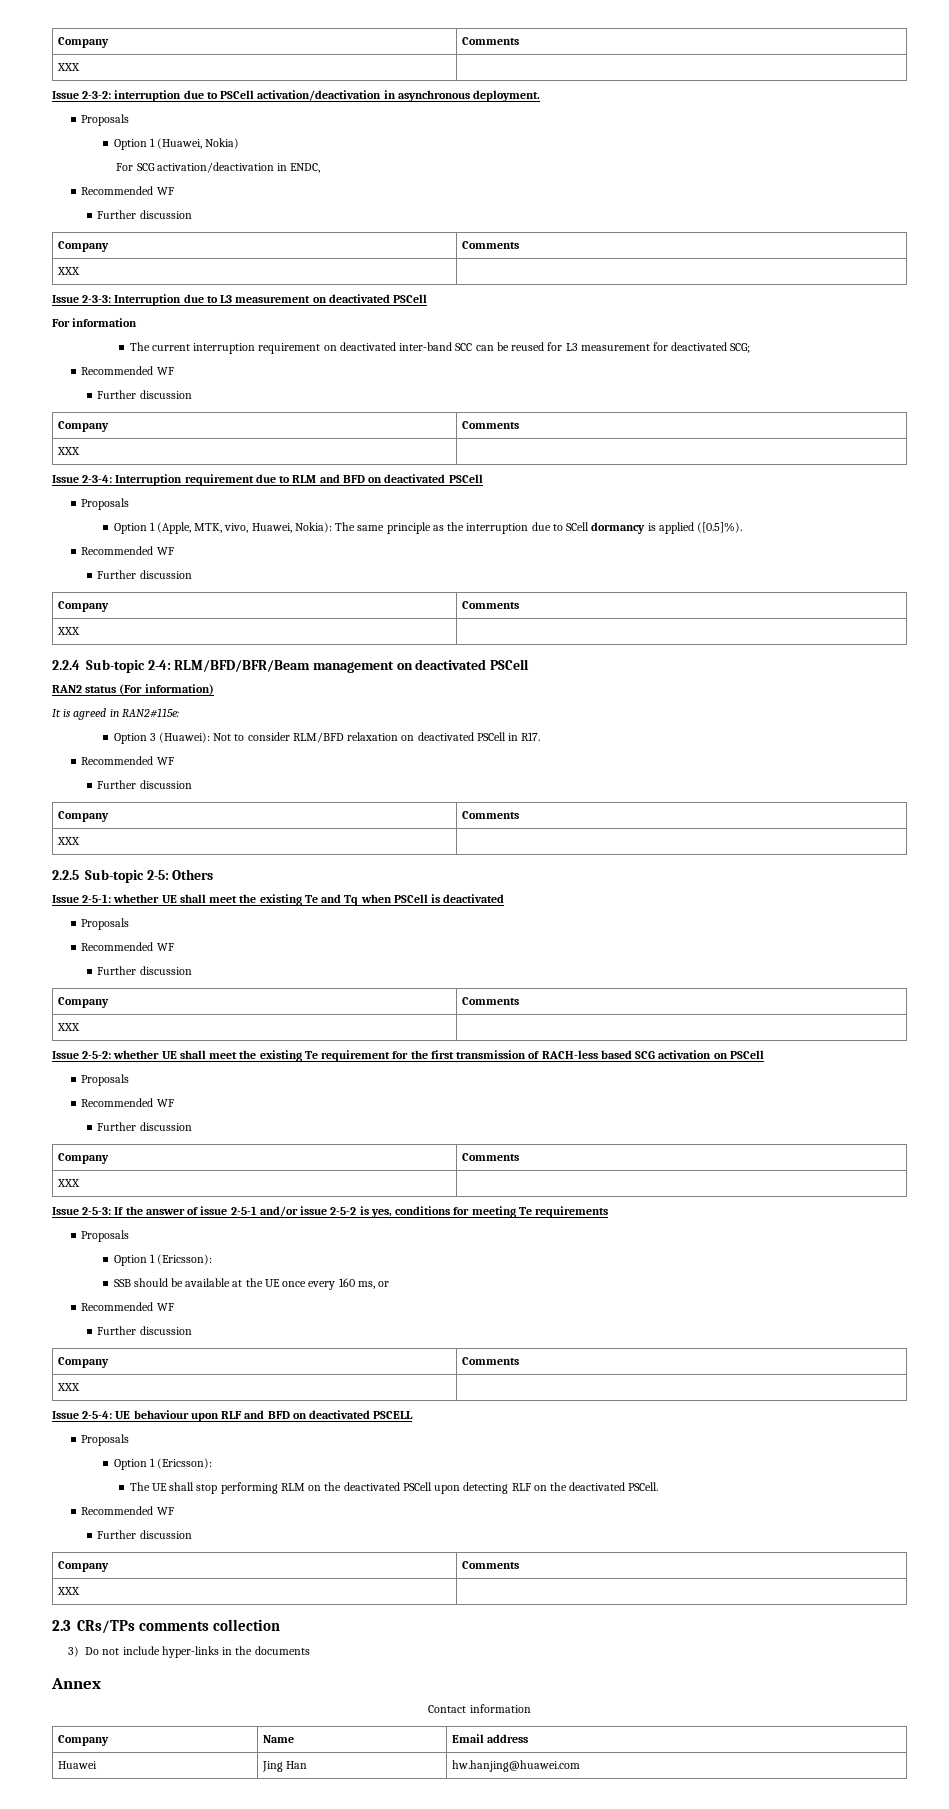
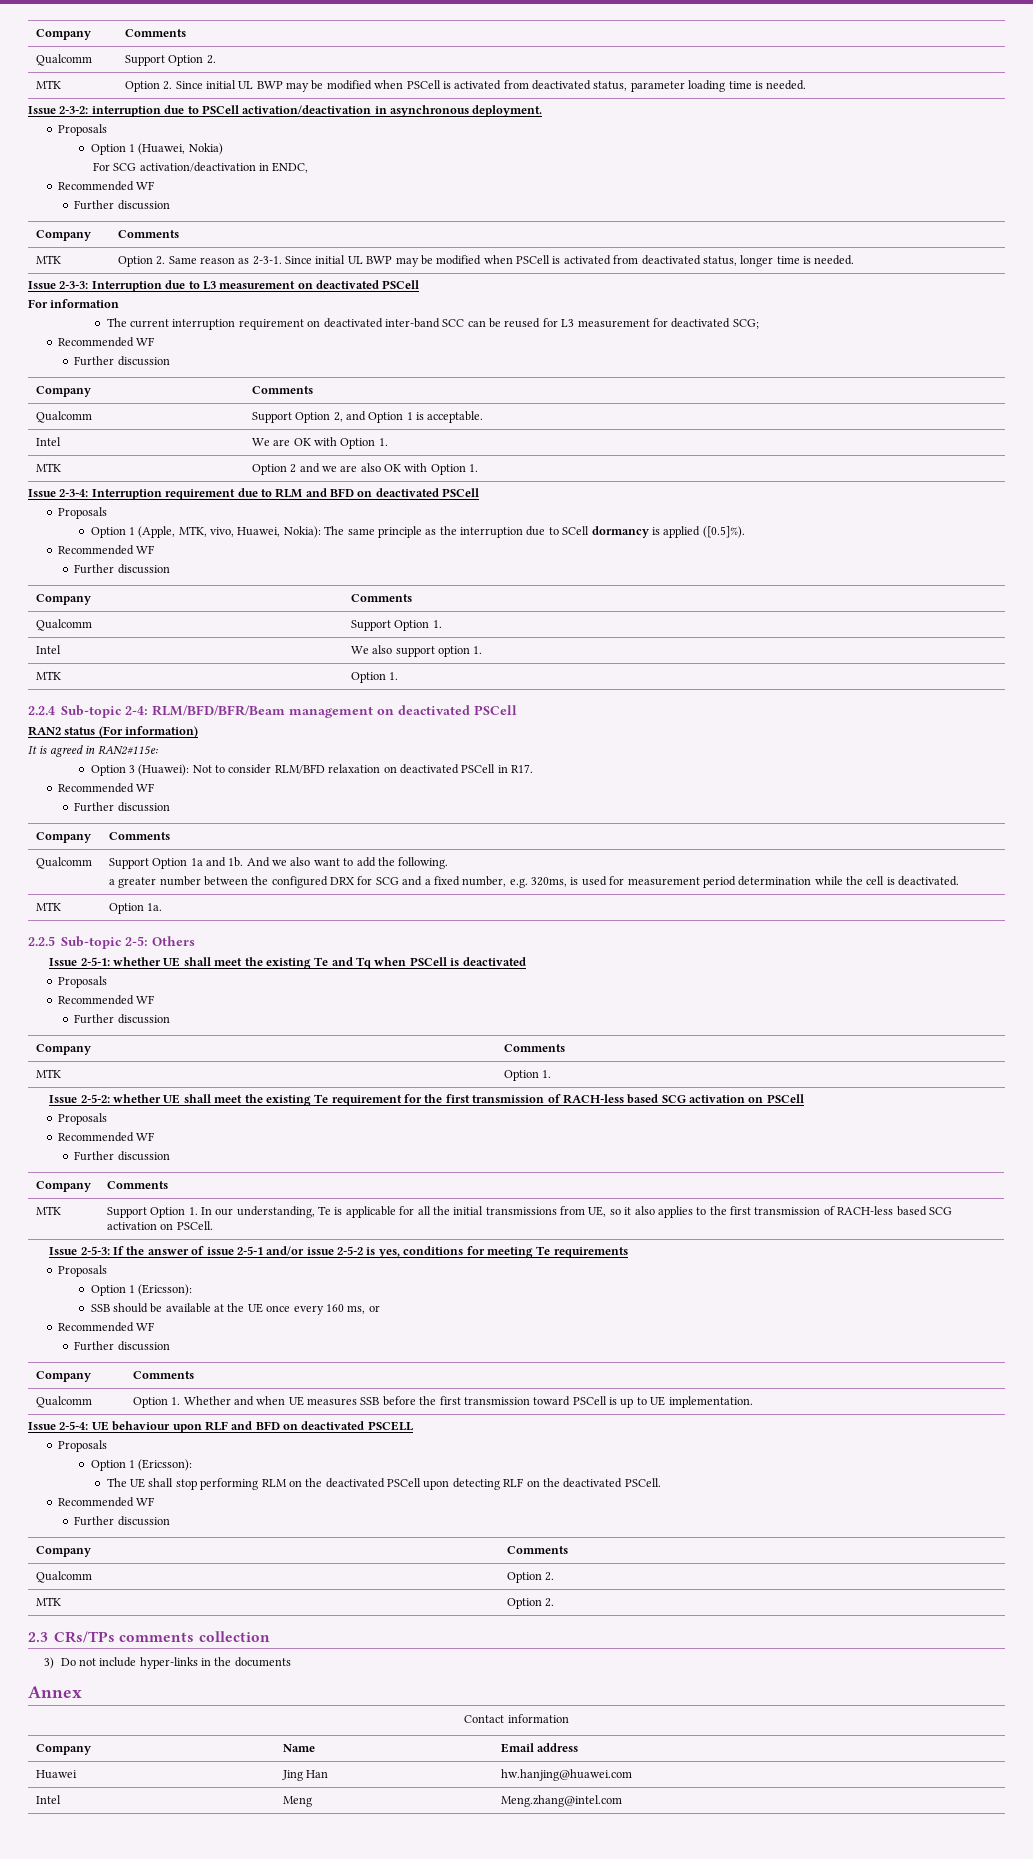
[58,37,110,48] [462,37,520,45] [57,63,81,71] Company | Comments // XXX | -> [35,29,91,40] [124,29,186,37] [35,54,92,66] [124,55,216,66] [35,80,61,89] [124,80,807,92] Company | Comments // Qualcomm | Support Option 2. // MTK | Option 2. Since initial UL BWP may be modified when PSCell is activated from deactivated status, parameter loading time is needed.
[57,267,81,275] XXX | -> [35,255,61,264] [117,255,855,267] MTK | Option 2. Same reason as 2-3-1. Since initial UL BWP may be modified when PSCell is activated from deactivated status, longer time is needed.
[57,447,81,455] XXX | -> [35,411,92,423] [251,411,484,423] [35,437,61,446] [251,437,388,449] [35,463,61,472] [251,463,479,475] Qualcomm | Support Option 2, and Option 1 is acceptable. // Intel | We are OK with Option 1. // MTK | Option 2 and we are also OK with Option 1.
[57,627,81,635] XXX | -> [35,619,92,631] [350,620,442,631] [35,645,61,654] [350,645,483,657] [35,671,61,680] [350,672,399,683] Qualcomm | Support Option 1. // Intel | We also support option 1. // MTK | Option 1.
[57,837,81,845] XXX | -> [35,857,92,869] [108,857,449,869] [108,876,960,888] [35,902,61,911] [108,903,163,914] Qualcomm | Support Option 1a and 1b. And we also want to add the following. // a greater number between the configured DRX for SCG and a fixed number, e.g. 320ms, is used for measurement period determination while the cell is deactivated. // MTK | Option 1a.
[57,1023,81,1031] XXX | -> [35,1069,61,1078] [503,1070,552,1081] MTK | Option 1.
[57,1179,81,1187] XXX | -> [35,1206,61,1215] [106,1206,952,1218] [106,1221,213,1230] MTK | Support Option 1. In our understanding, Te is applicable for all the initial transmissions from UE, so it also applies to the first transmission of RACH-less based SCG activation on PSCell.
[57,1383,81,1391] XXX | -> [35,1396,92,1408] [132,1396,753,1408] Qualcomm | Option 1. Whether and when UE measures SSB before the first transmission toward PSCell is up to UE implementation.
[57,1587,81,1595] XXX | -> [35,1571,92,1583] [506,1572,555,1583] [35,1597,61,1606] [506,1598,555,1609] Qualcomm | Option 2. // MTK | Option 2.
(581, 1766) none -> [35,1795,61,1804] [282,1796,312,1807] [500,1795,622,1807] // Intel | Meng | Meng.zhang@intel.com

